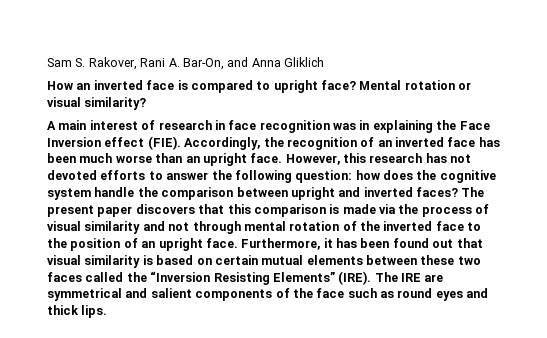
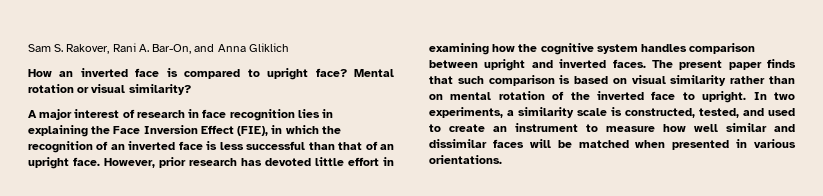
[58,120,87,130] main -> [39,109,73,120] major
[333,123,356,130] was -> [297,109,320,118] lies
[104,136,261,150] effect (FIE). Accordingly, -> [200,125,319,136] Effect (FIE), in which
[478,137,500,147] [47,153,183,163] has been much worse than -> [206,141,378,150] is less successful than that of
[343,153,366,163] this -> [159,157,186,168] prior
[450,154,472,163] [47,170,413,183] not devoted efforts to answer the following question: how does -> [265,157,394,166] [429,43,516,55] devoted little effort in examining how
[94,187,158,197] handle the -> [641,44,688,52] handles
[416,187,458,197] faces? -> [612,59,646,68] faces.
[135,204,490,217] [47,221,241,234] discovers that this comparison is made via the process of visual similarity and not through -> [767,59,796,68] [429,75,795,86] [429,94,443,100] finds that such comparison is based on visual similarity rather than on
[47,238,483,251] [47,255,481,268] [47,271,444,285] [47,288,489,301] [47,305,108,318] the position of an upright face. Furthermore, it has been found out that visual similarity is based on certain mutual elements between these two faces called the “Inversion Resisting Elements” (IRE). The IRE are symmetrical and salient components of the face such as round eyes and thick lips. -> [702,91,795,103] [429,107,795,118] [429,123,795,132] [429,139,796,150] [429,155,502,164] upright. In two experiments, a similarity scale is constructed, tested, and used to create an instrument to measure how well similar and dissimilar faces will be matched when presented in various orientations.

